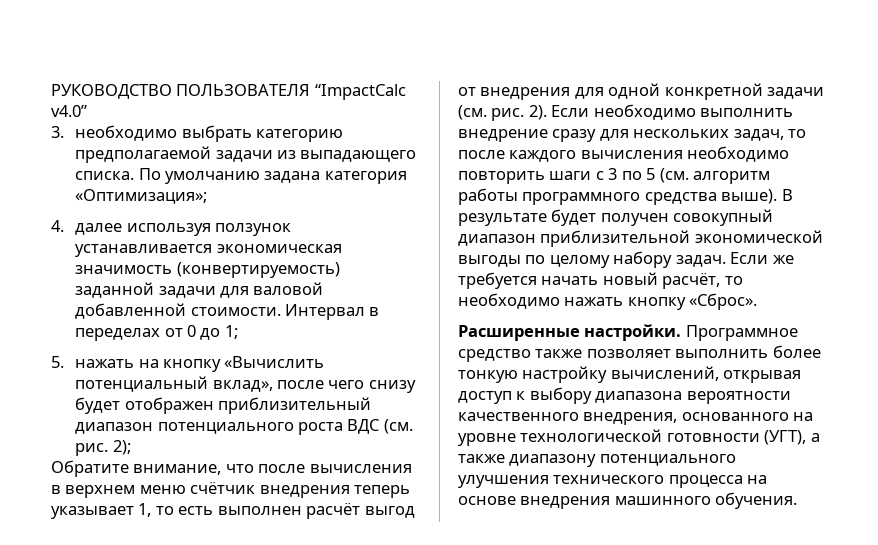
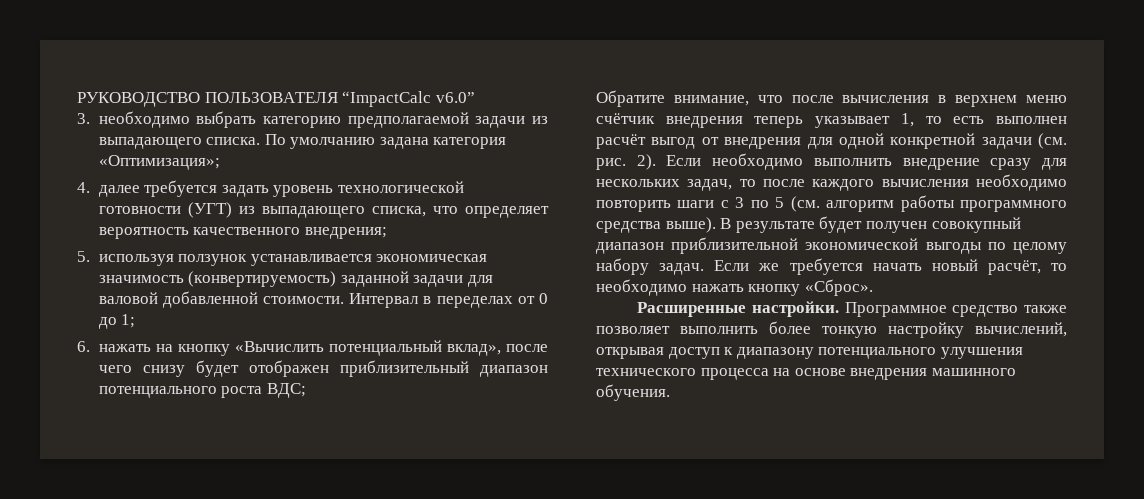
[51,105,87,117] v4.0” -> [435,92,475,103] v6.0”
(123, 229) none -> [144,180,464,197] [98,202,549,218] [98,227,387,239] [77,251,90,262] требуется задать уровень технологической готовности (УГТ) из выпадающего списка, что определяет вероятность качественного внедрения; // 5.
[51,356,64,368] 5. -> [77,341,90,352] 6.
[347,419,413,434] [75,440,131,456] ВДС (см. рис. 2); -> [266,383,306,398] ВДС;
[529,387,791,404] [458,412,814,425] [458,429,820,446] [458,454,505,463] выбору диапазона вероятности качественного внедрения, основанного на уровне технологической готовности (УГТ), а также -> (734, 351) none

